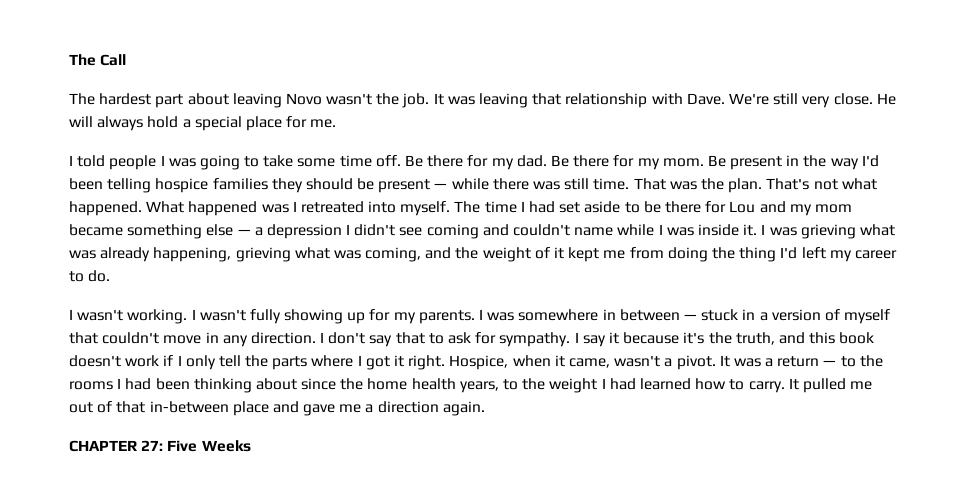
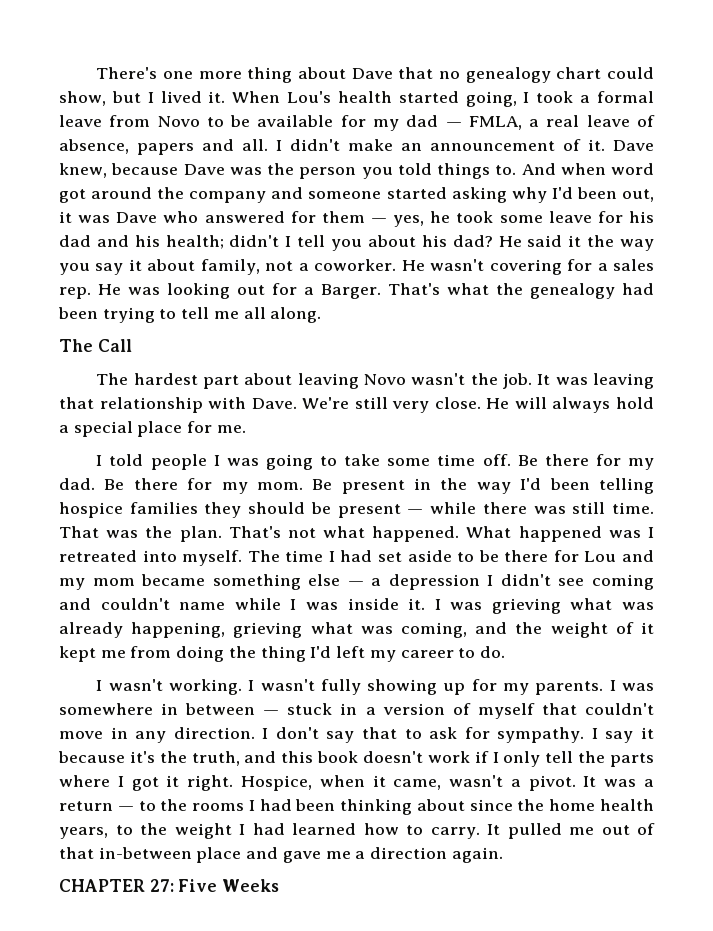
(69, 60) none -> [96,67,654,83] [59,91,654,107] [59,115,655,131] [59,139,654,155] [59,163,654,179] [59,187,654,203] [59,211,655,227] [59,235,655,251] [59,259,654,275] [59,283,654,299] [58,307,322,323] There's one more thing about Dave that no genealogy chart could show, but I lived it. When Lou's health started going, I took a formal leave from Novo to be available for my dad — FMLA, a real leave of absence, papers and all. I didn't make an announcement of it. Dave knew, because Dave was the person you told things to. And when word got around the company and someone started asking why I'd been out, it was Dave who answered for them — yes, he took some leave for his dad and his health; didn't I tell you about his dad? He said it the way you say it about family, not a coworker. He wasn't covering for a sales rep. He was looking out for a Barger. That's what the genealogy had been trying to tell me all along. //

